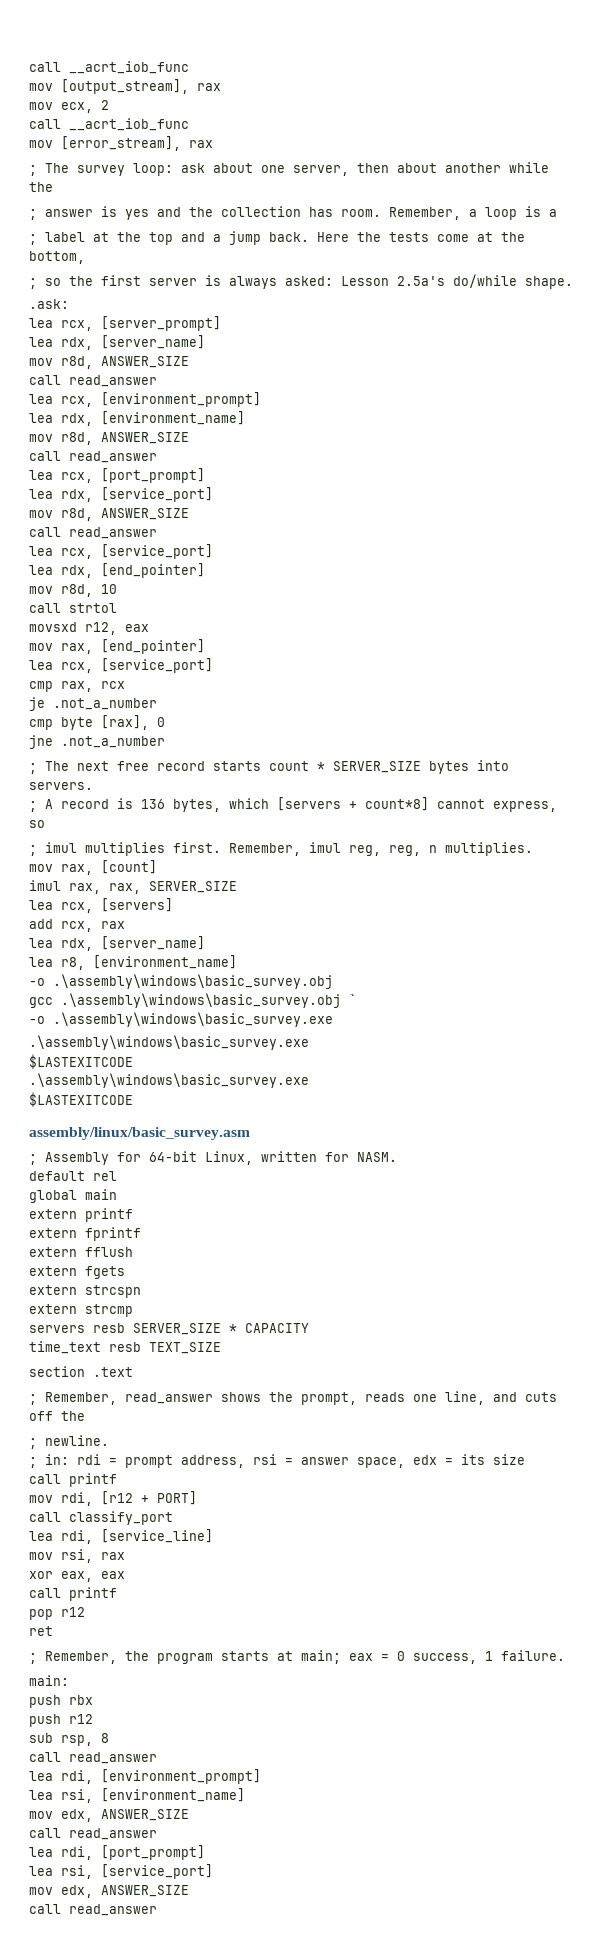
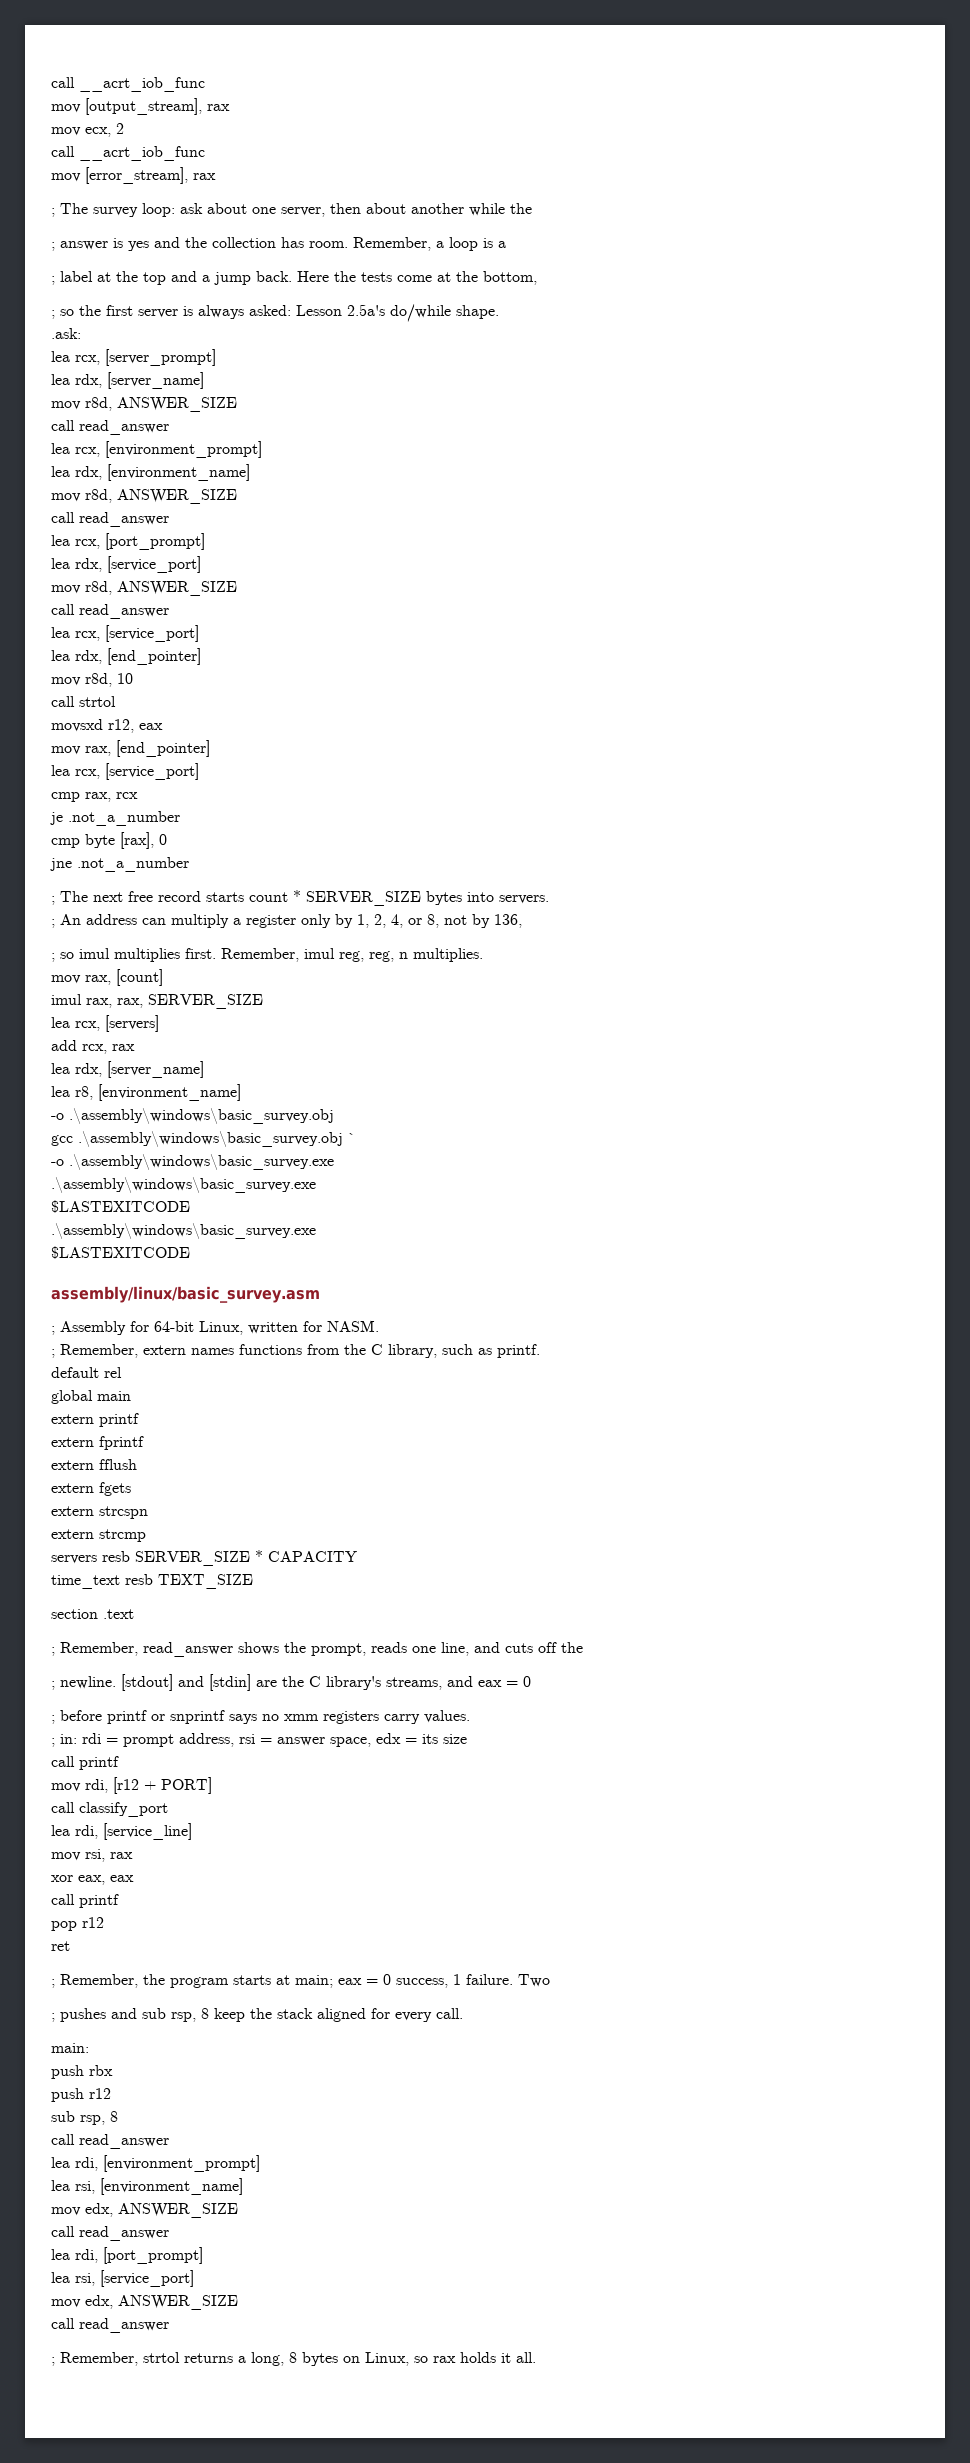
[45,797,557,812] [29,820,45,828] [29,845,37,856] A record is 136 bytes, which [servers + count*8] cannot express, so // ; -> [60,914,522,928] [51,952,74,962] An address can multiply a register only by 1, 2, 4, or 8, not by 136, // ; so
(397, 1157) none -> [51,1344,540,1358] // ; Remember, extern names functions from the C library, such as printf.
(109, 1440) none -> [121,1674,531,1691] [51,1710,470,1724] [stdout] and [stdin] are the C library's streams, and eax = 0 // ; before printf or snprintf says no xmm registers carry values.
(565, 1655) none -> [518,1974,550,1987] [51,2008,463,2022] Two // ; pushes and sub rsp, 8 keep the stack aligned for every call.
(157, 1910) none -> [51,2352,536,2366] // ; Remember, strtol returns a long, 8 bytes on Linux, so rax holds it all.

